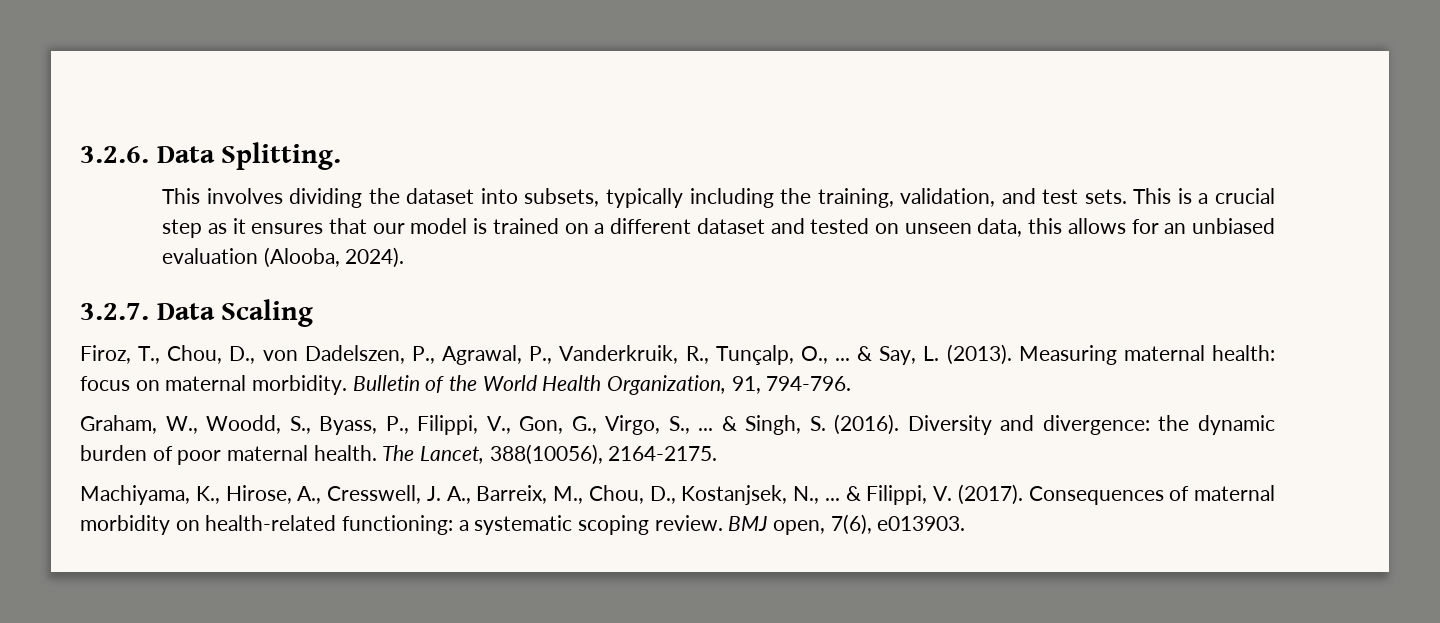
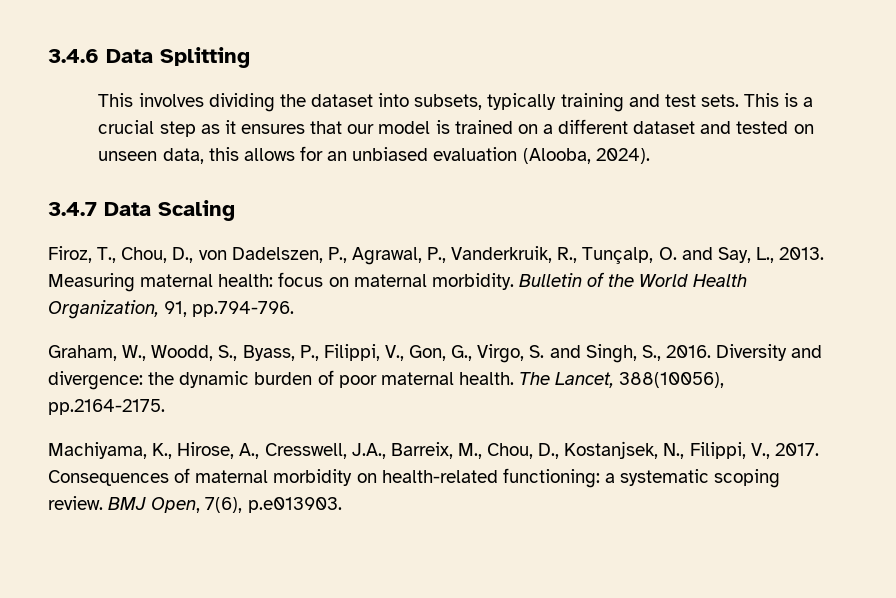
[80,142,342,170] 3.2.6. Data Splitting. -> [48,47,250,68] 3.4.6 Data Splitting
[689,188,996,208] including the training, validation, -> [560,93,624,112] training
[80,303,149,320] 3.2.7. -> [48,202,97,216] 3.4.7
[800,344,1012,365] O., ... & Say, L. (2013). -> [658,247,825,263] O. and Say, L., 2013.
[766,376,852,391] 794-796. -> [192,301,295,317] pp.794-796.
[668,414,900,435] S., ... & Singh, S. (2016). -> [529,344,711,363] S. and Singh, S., 2016.
[608,446,718,461] 2164-2175. -> [48,399,165,415] pp.2164-2175.
[426,486,471,504] J. A., -> [351,443,386,459] J.A.,
[824,484,1023,505] ... & Filippi, V. (2017). -> [689,442,819,459] Filippi, V., 2017.
[773,514,966,535] open, 7(6), e013903. -> [151,497,342,513] Open, 7(6), p.e013903.

